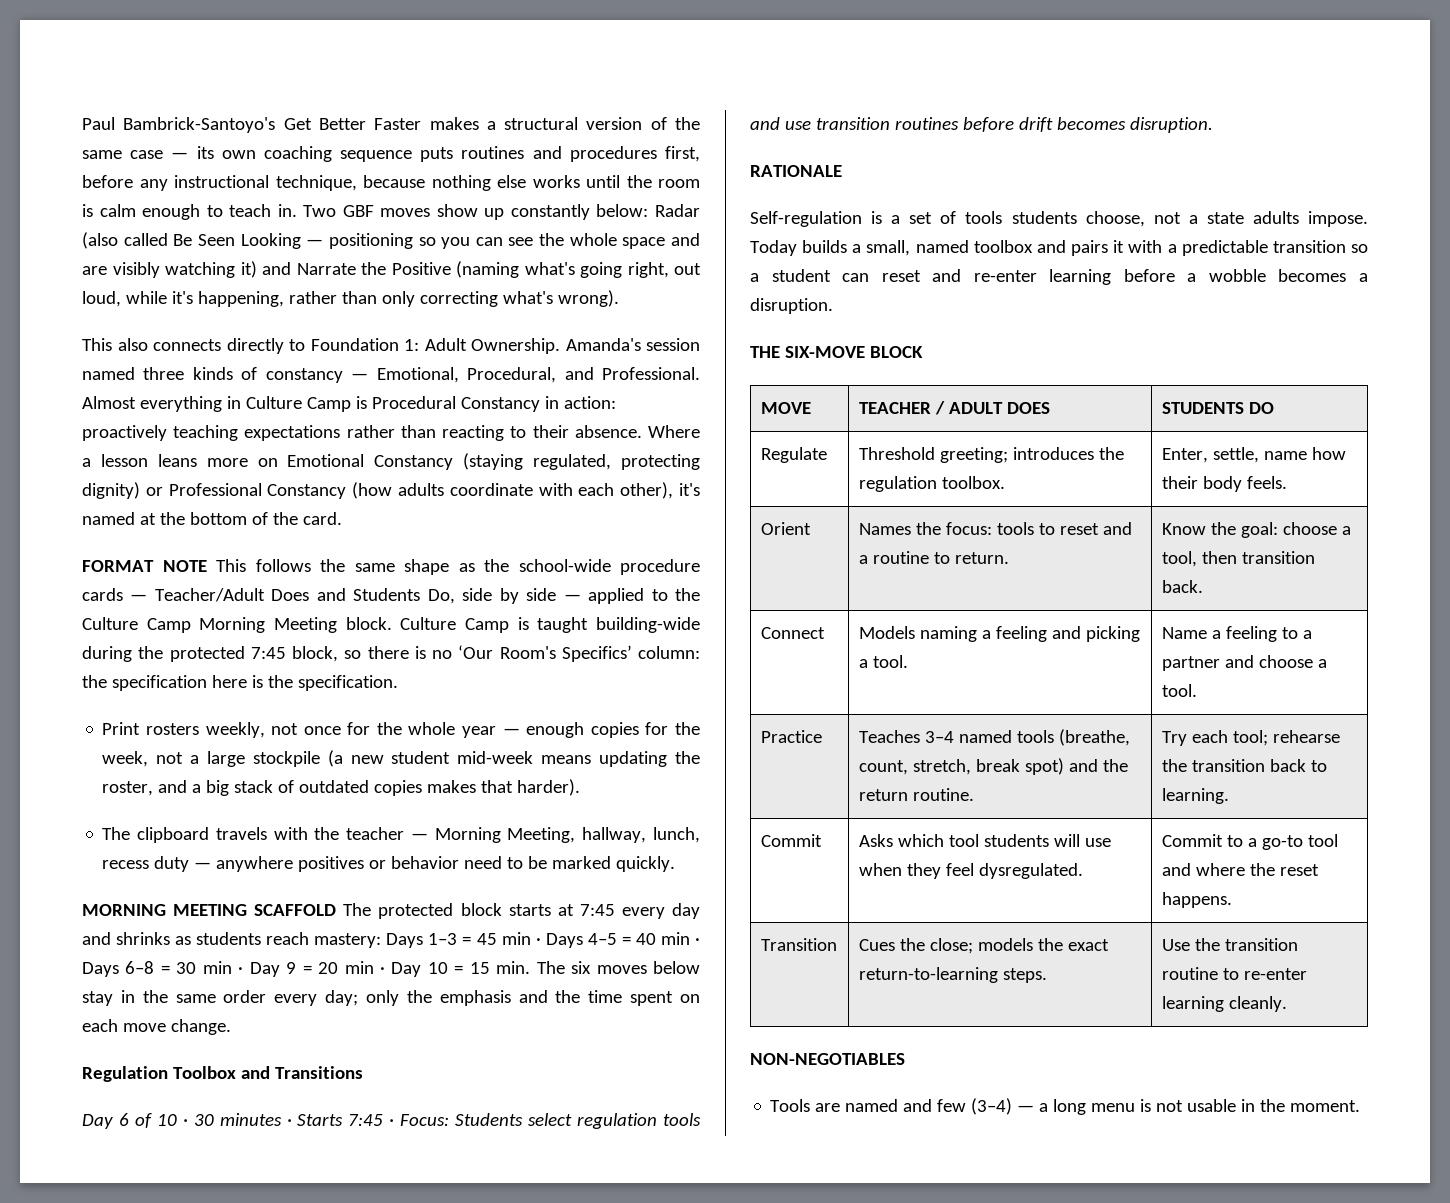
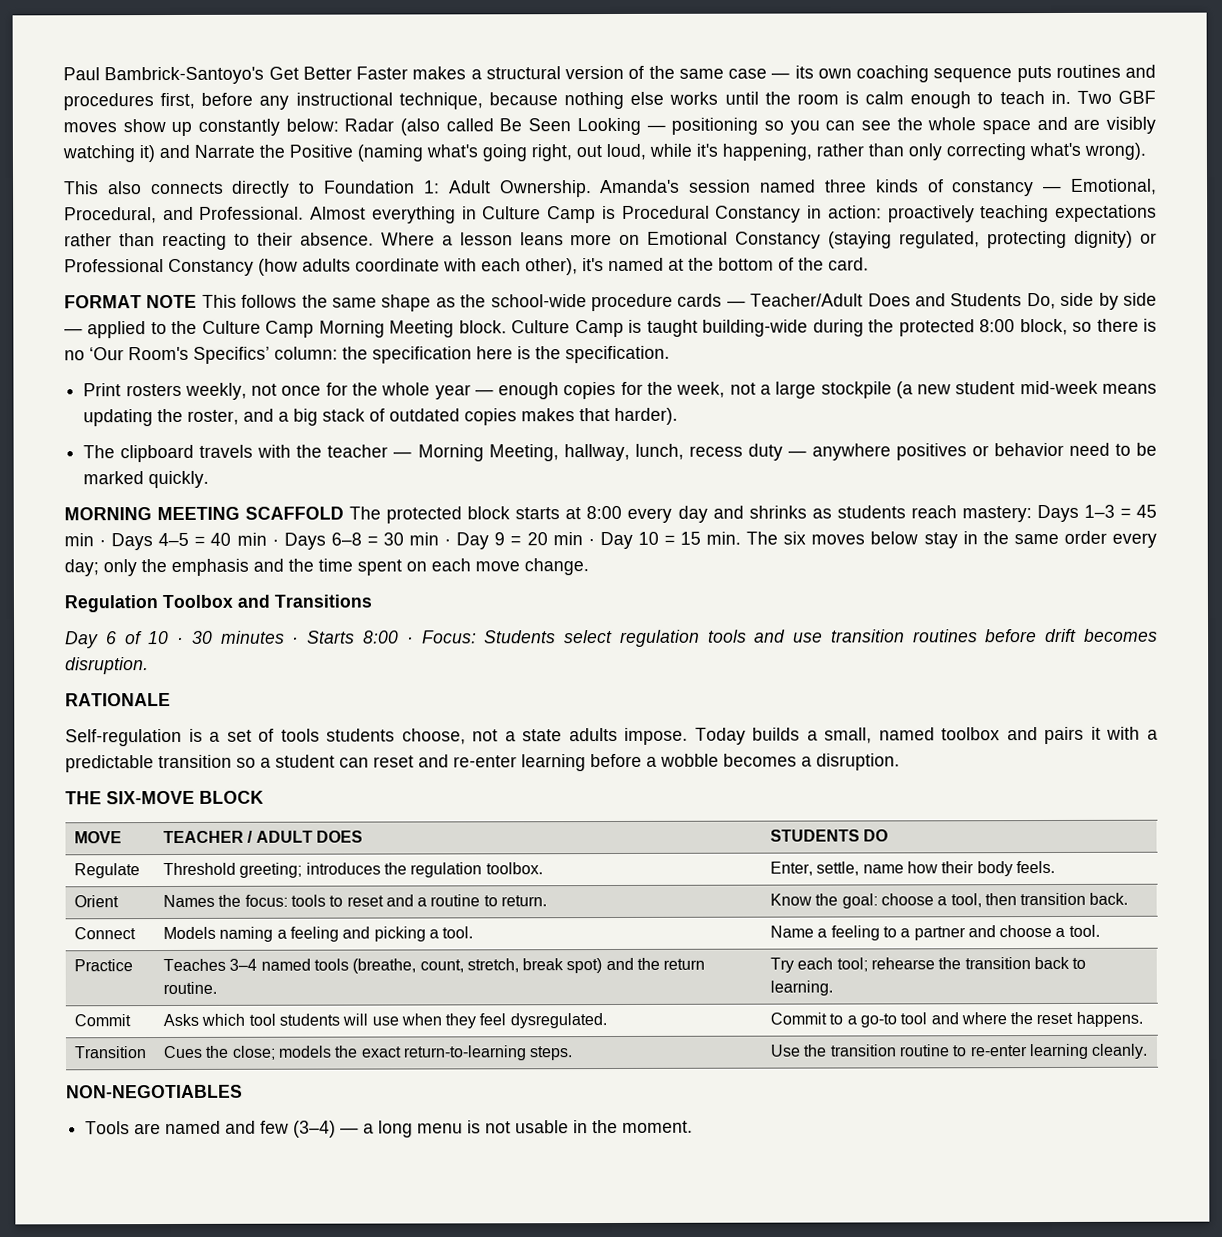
[250,647,286,659] 7:45 -> [979,319,1016,333] 8:00
[579,904,615,916] 7:45 -> [586,505,623,520] 8:00
[348,1114,384,1126] 7:45 -> [362,630,399,644] 8:00

